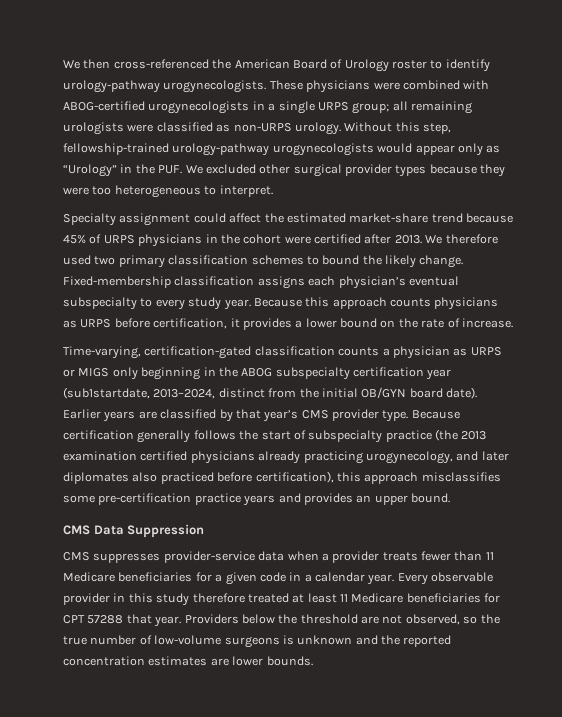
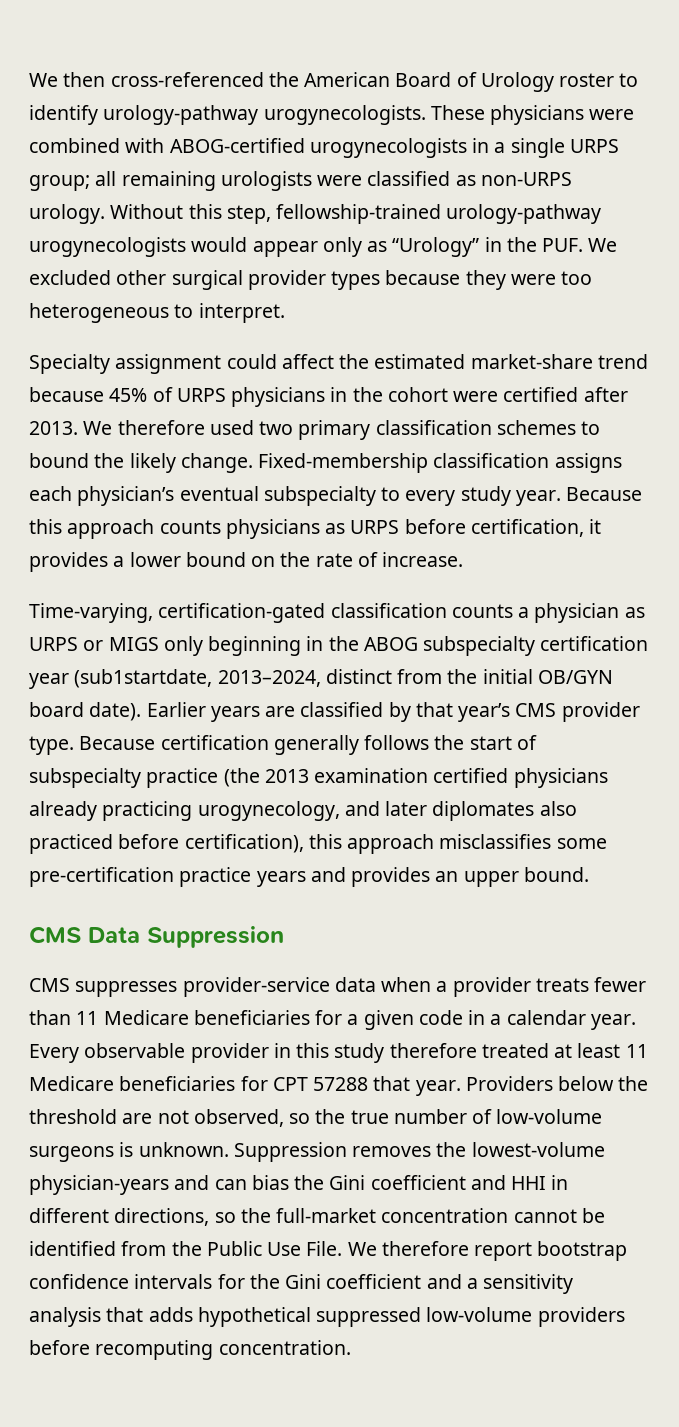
[297,635,452,647] [63,656,313,666] unknown and the reported concentration estimates are lower bounds. -> [138,1142,605,1162] [29,1175,569,1195] [29,1208,605,1226] [29,1241,628,1261] [29,1274,574,1294] [29,1307,625,1327] [29,1340,351,1360] unknown. Suppression removes the lowest-volume physician-years and can bias the Gini coefficient and HHI in different directions, so the full-market concentration cannot be identified from the Public Use File. We therefore report bootstrap confidence intervals for the Gini coefficient and a sensitivity analysis that adds hypothetical suppressed low-volume providers before recomputing concentration.

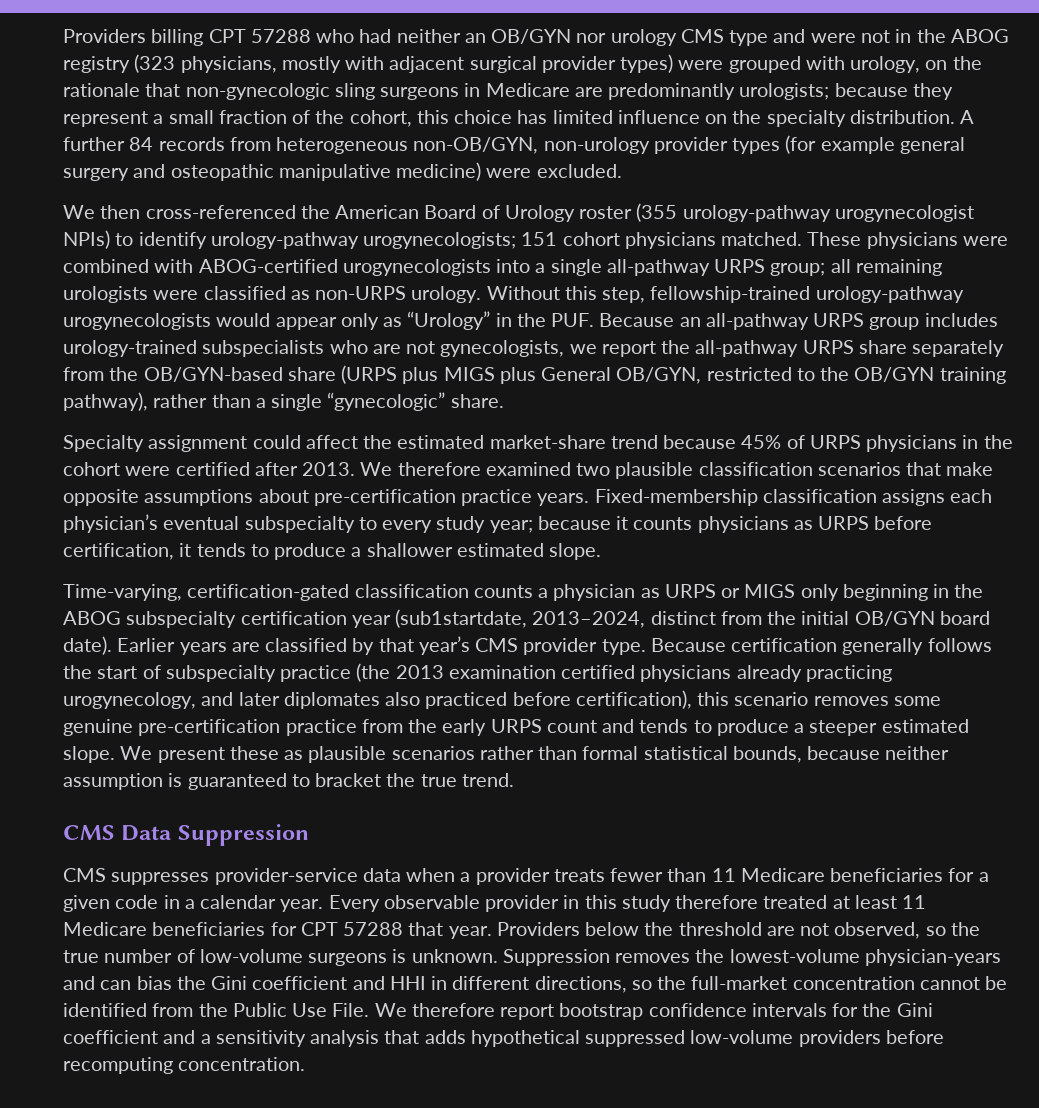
(29, 80) none -> [63,29,1009,46] [63,54,982,73] [63,83,953,100] [63,110,975,127] [63,135,965,154] [63,162,622,181] Providers billing CPT 57288 who had neither an OB/GYN nor urology CMS type and were not in the ABOG registry (323 physicians, mostly with adjacent surgical provider types) were grouped with urology, on the rationale that non-gynecologic sling surgeons in Medicare are predominantly urologists; because they represent a small fraction of the cohort, this choice has limited influence on the specialty distribution. A further 84 records from heterogeneous non-OB/GYN, non-urology provider types (for example general surgery and osteopathic manipulative medicine) were excluded. //
[619,73,639,87] [29,105,426,125] to identify urology-pathway urogynecologists. -> [636,203,974,222] [63,230,803,249] (355 urology-pathway urogynecologist NPIs) to identify urology-pathway urogynecologists; 151 cohort physicians matched.
[472,138,565,158] in a single -> [496,259,710,276] into a single all-pathway
[588,238,618,252] [29,270,593,290] [29,303,285,323] We excluded other surgical provider types because they were too heterogeneous to interpret. -> [599,313,998,330] [63,340,1005,357] [63,365,1006,384] [63,392,504,411] Because an all-pathway URPS group includes urology-trained subspecialists who are not gynecologists, we report the all-pathway URPS share separately from the OB/GYN-based share (URPS plus MIGS plus General OB/GYN, restricted to the OB/GYN training pathway), rather than a single “gynecologic” share.
[209,420,601,440] [29,453,253,473] used two primary classification schemes to bound the likely change. -> [485,462,994,479] [63,489,590,506] examined two plausible classification scenarios that make opposite assumptions about pre-certification practice years.
[515,487,643,506] [29,519,155,539] year. Because this approach -> [489,516,629,533] year; because it
[29,552,464,572] provides a lower bound on the rate of increase. -> [196,543,602,560] tends to produce a shallower estimated slope.
[347,834,607,854] [29,867,589,887] approach misclassifies some pre-certification practice years and provides an upper bound. -> [734,692,941,706] [63,719,969,736] [63,746,950,763] [63,773,514,790] scenario removes some genuine pre-certification practice from the early URPS count and tends to produce a steeper estimated slope. We present these as plausible scenarios rather than formal statistical bounds, because neither assumption is guaranteed to bracket the true trend.

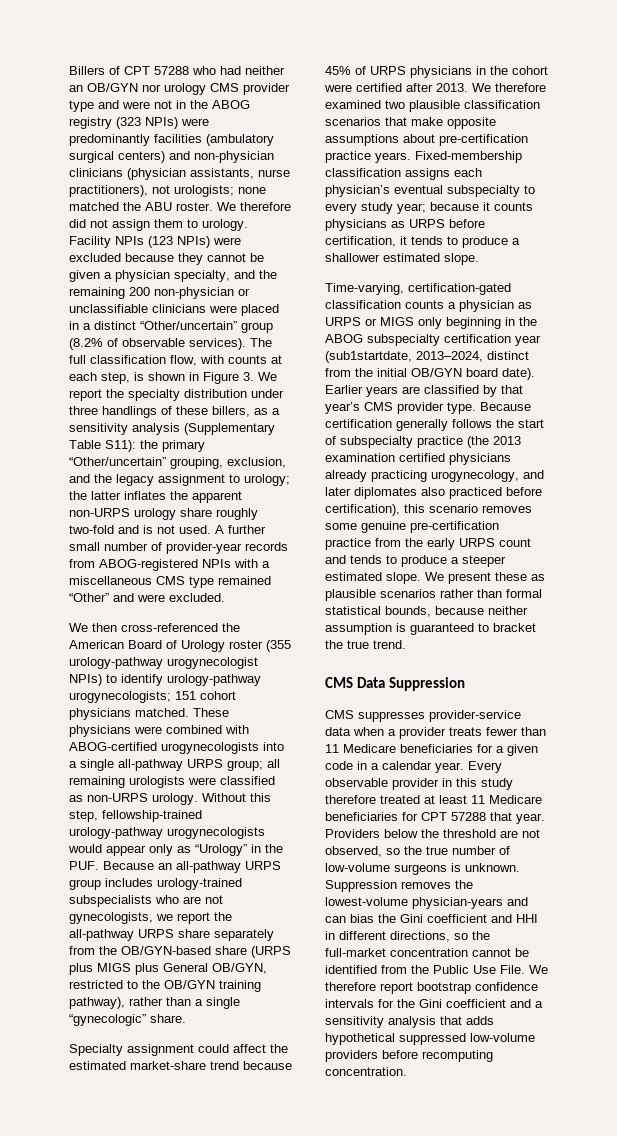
[63,29,204,46] Providers billing -> [69,66,120,75] Billers of
(724, 36) none -> [243,83,290,95] provider
[180,54,982,73] [63,83,953,100] [63,110,975,127] [63,135,965,154] [63,162,482,181] physicians, mostly with adjacent surgical provider types) were grouped with urology, on the rationale that non-gynecologic sling surgeons in Medicare are predominantly urologists; because they represent a small fraction of the cohort, this choice has limited influence on the specialty distribution. A further 84 records from heterogeneous non-OB/GYN, non-urology provider types (for example general surgery and osteopathic manipulative medicine) -> [145,117,209,129] [69,134,274,146] [69,151,274,163] [69,168,290,180] [69,185,266,197] [69,202,291,211] [69,219,248,231] [69,236,241,248] [69,253,264,265] [69,270,277,282] [69,287,250,299] [69,304,279,316] [69,321,273,333] [69,338,272,350] [69,355,282,366] [69,372,277,384] [69,389,284,401] [69,406,280,418] [69,423,275,435] [69,440,205,452] [69,457,286,469] [69,474,290,486] [69,491,242,503] [69,508,258,520] [69,525,266,534] [69,542,288,554] [69,559,270,571] [69,576,271,588] [69,593,134,602] NPIs) were predominantly facilities (ambulatory surgical centers) and non-physician clinicians (physician assistants, nurse practitioners), not urologists; none matched the ABU roster. We therefore did not assign them to urology. Facility NPIs (123 NPIs) were excluded because they cannot be given a physician specialty, and the remaining 200 non-physician or unclassifiable clinicians were placed in a distinct “Other/uncertain” group (8.2% of observable services). The full classification flow, with counts at each step, is shown in Figure 3. We report the specialty distribution under three handlings of these billers, as a sensitivity analysis (Supplementary Table S11): the primary “Other/uncertain” grouping, exclusion, and the legacy assignment to urology; the latter inflates the apparent non-URPS urology share roughly two-fold and is not used. A further small number of provider-year records from ABOG-registered NPIs with a miscellaneous CMS type remained “Other” and

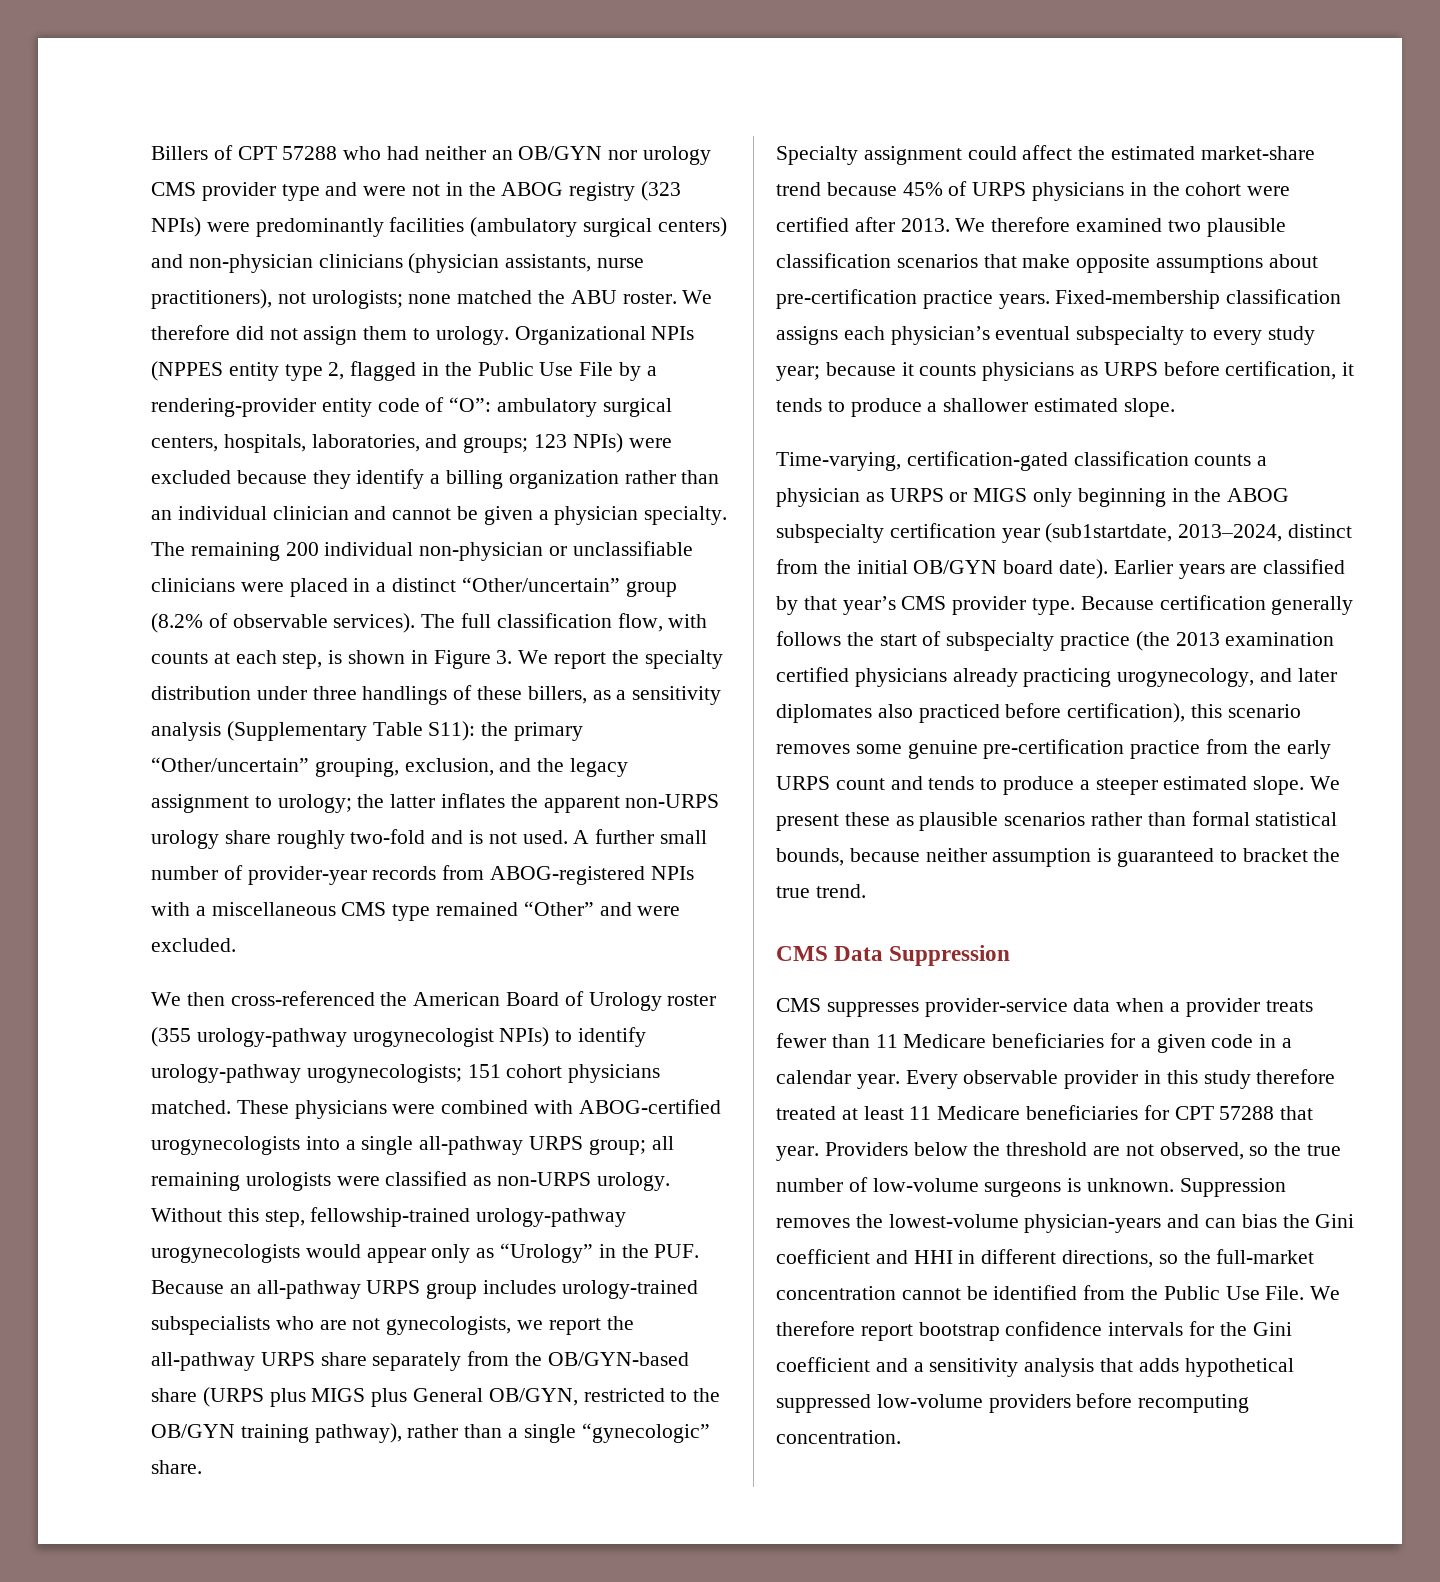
[69,236,173,248] Facility NPIs (123 -> [514,326,695,345] [151,361,657,381] [151,397,672,417] [151,434,568,453] Organizational NPIs (NPPES entity type 2, flagged in the Public Use File by a rendering-provider entity code of “O”: ambulatory surgical centers, hospitals, laboratories, and groups; 123
(203, 259) none -> [356,469,720,489] [151,506,387,520] identify a billing organization rather than an individual clinician and
[174,270,277,282] specialty, and the -> [644,506,728,525] [151,542,185,556] specialty. The
(150, 291) none -> [324,542,414,556] individual

